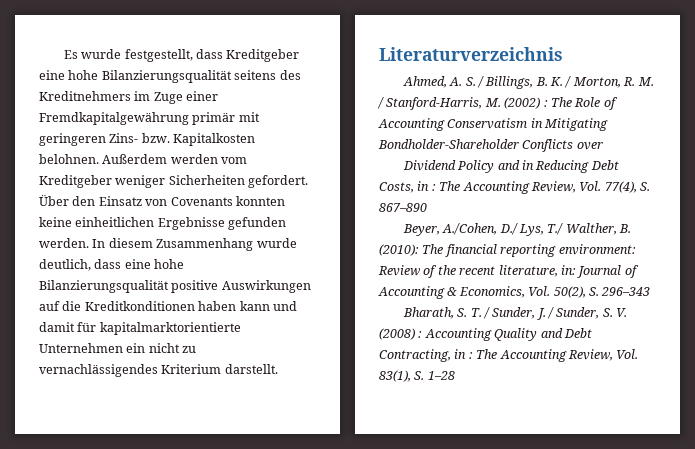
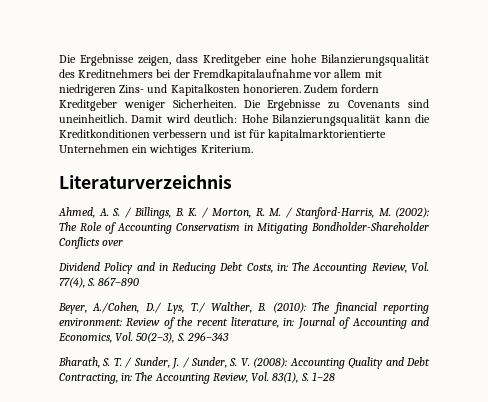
[63,49,193,62] Es wurde festgestellt, -> [59,54,171,66] Die Ergebnisse zeigen,
[234,70,277,80] seitens -> (429, 60) none
[134,91,219,104] [39,112,260,125] [39,133,256,146] [39,154,248,164] [39,175,309,188] [39,195,285,206] [39,217,287,230] [39,238,297,251] [39,259,185,271] [39,280,311,293] [39,301,297,311] [39,322,241,335] [39,343,197,353] [39,364,278,377] im Zuge einer Fremdkapitalgewährung primär mit geringeren Zins- bzw. Kapitalkosten belohnen. Außerdem werden vom Kreditgeber weniger Sicherheiten gefordert. Über den Einsatz von Covenants konnten keine einheitlichen Ergebnisse gefunden werden. In diesem Zusammenhang wurde deutlich, dass eine hohe Bilanzierungsqualität positive Auswirkungen auf die Kreditkonditionen haben kann und damit für kapitalmarktorientierte Unternehmen ein nicht zu vernachlässigendes Kriterium darstellt. -> [156,69,382,81] [59,84,380,96] [59,99,429,111] [59,114,430,126] [59,129,387,141] [59,144,253,156] bei der Fremdkapitalaufnahme vor allem mit niedrigeren Zins- und Kapitalkosten honorieren. Zudem fordern Kreditgeber weniger Sicherheiten. Die Ergebnisse zu Covenants sind uneinheitlich. Damit wird deutlich: Hohe Bilanzierungsqualität kann die Kreditkonditionen verbessern und ist für kapitalmarktorientierte Unternehmen ein wichtiges Kriterium.
[504,97,548,109] (2002) : -> [395,207,429,218] (2002):
[417,181,436,191] in : -> [276,263,288,271] in:
[447,287,458,296] & -> [410,317,429,326] and
[553,286,586,298] 50(2), -> [136,332,175,343] 50(2–3),
[379,328,423,340] (2008) : -> [253,357,288,368] (2008):
[454,349,473,359] in : -> [121,373,133,381] in:

